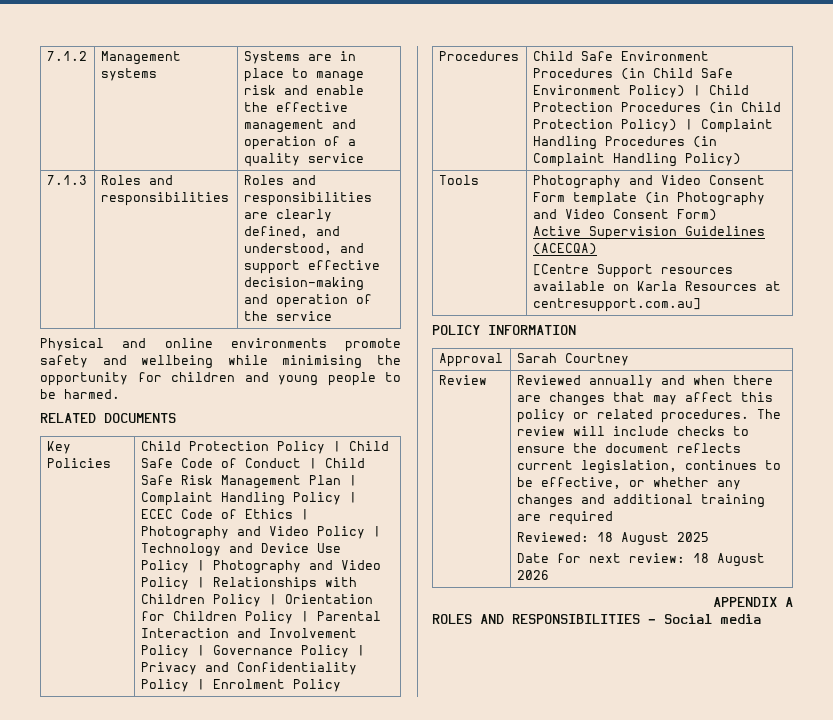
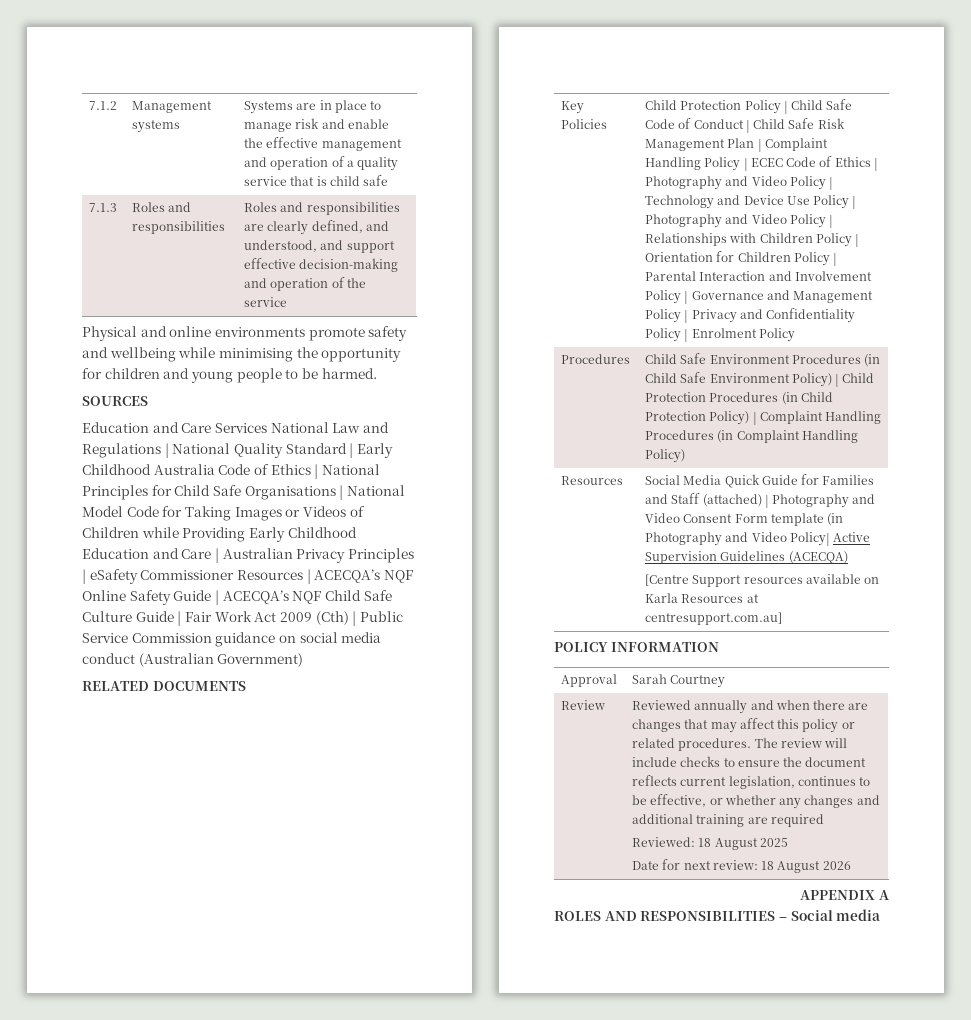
(364, 158) none -> [290,175,389,186] that is child safe
(120, 394) none -> [82,396,148,406] [82,422,389,433] [82,443,393,458] [82,464,380,479] [82,485,405,500] [82,506,365,521] [82,527,357,542] [82,548,414,563] [82,569,413,584] [82,590,392,605] [82,611,403,626] [82,632,382,647] [82,653,304,667] // SOURCES // Education and Care Services National Law and Regulations | National Quality Standard | Early Childhood Australia Code of Ethics | National Principles for Child Safe Organisations | National Model Code for Taking Images or Videos of Children while Providing Early Childhood Education and Care | Australian Privacy Principles | eSafety Commissioner Resources | ACECQA’s NQF Online Safety Guide | ACECQA’s NQF Child Safe Culture Guide | Fair Work Act 2009 (Cth) | Public Service Commission guidance on social media conduct (Australian Government)
(293, 650) none -> [766,290,874,303] and Management
[438,175,479,185] Tools | -> [561,476,624,485] [645,474,875,488] [645,493,769,508] Resources | Social Media Quick Guide for Families and Staff (attached) |
[612,209,717,221] Consent Form) // -> [789,532,830,546] Policy|

